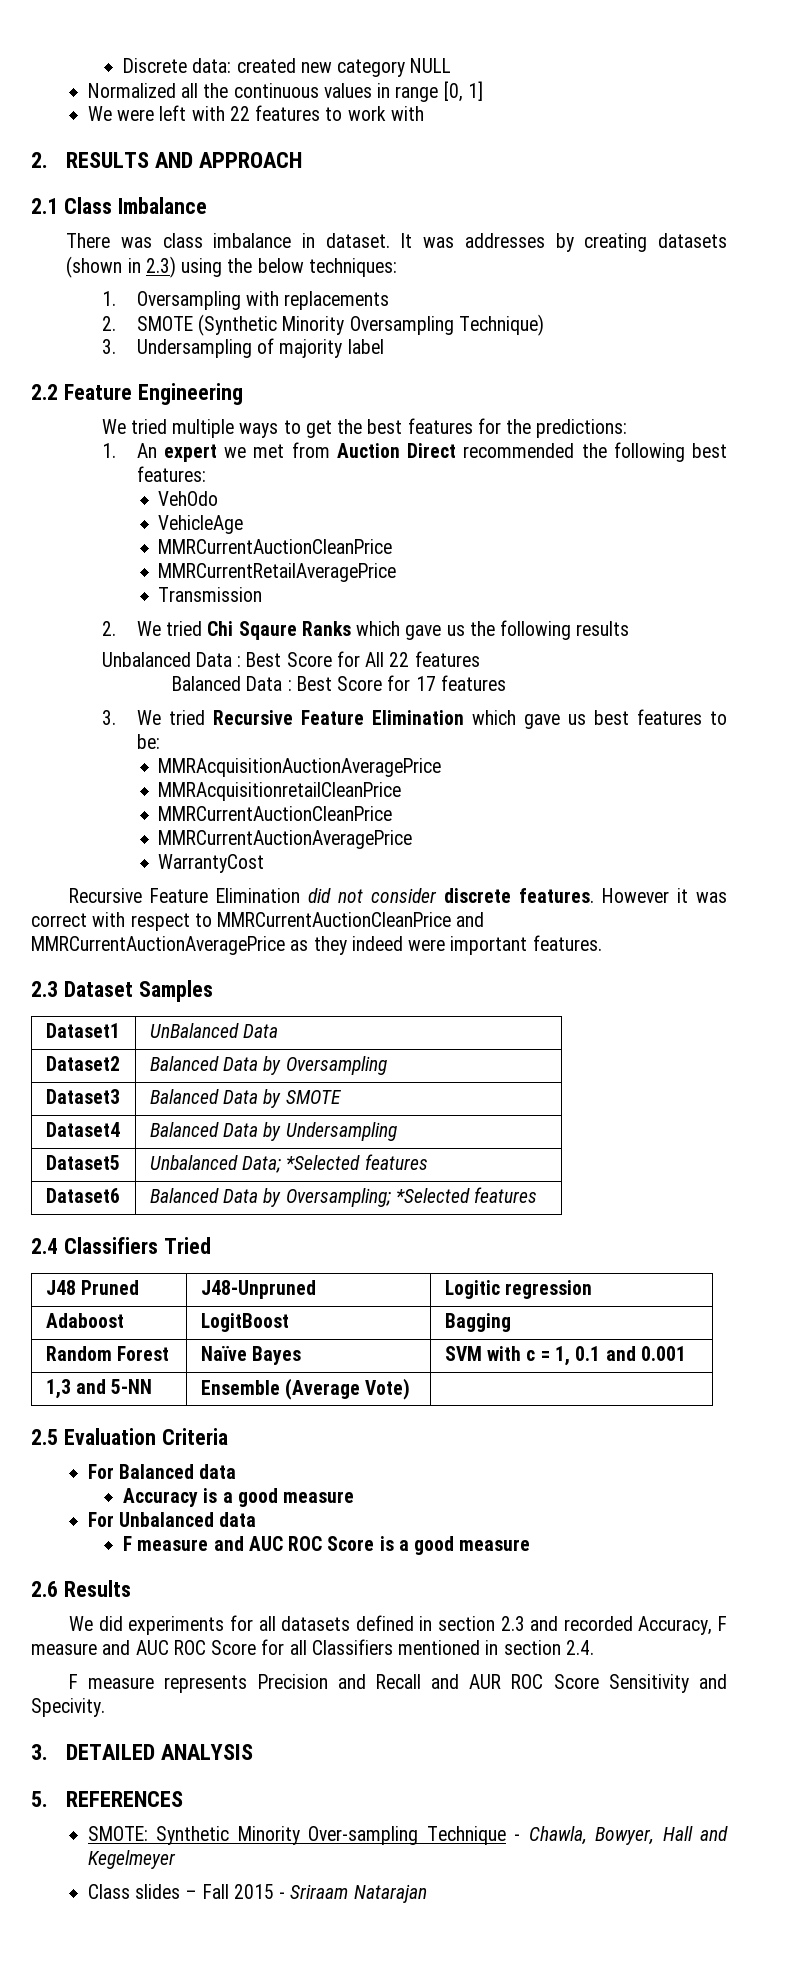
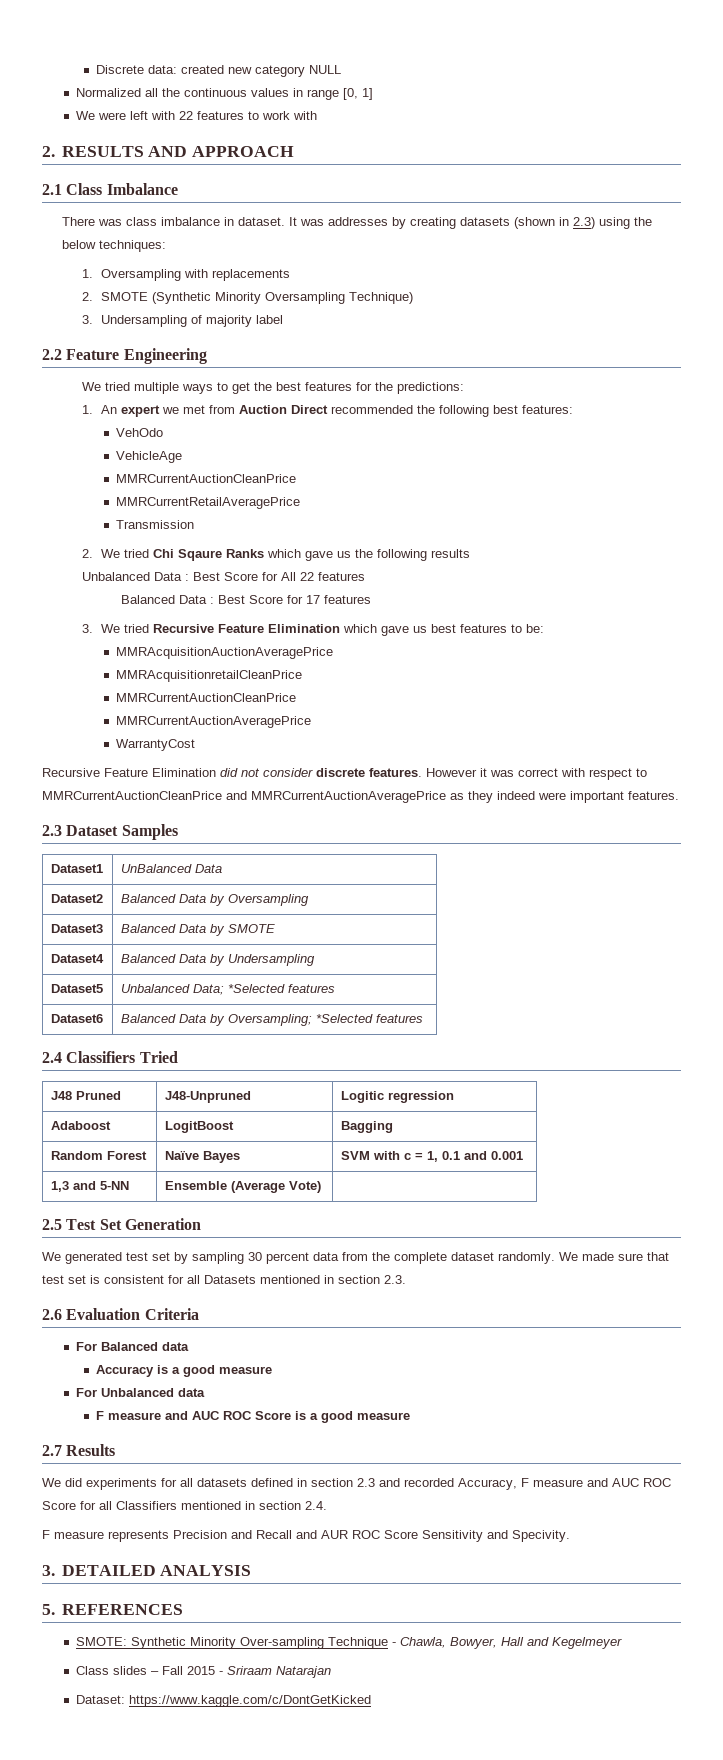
(58, 1437) none -> [66,1218,201,1230] [42,1252,669,1264] [42,1275,406,1284] [42,1309,62,1320] Test Set Generation // We generated test set by sampling 30 percent data from the complete dataset randomly. We made sure that test set is consistent for all Datasets mentioned in section 2.3. // 2.6
[31,1581,58,1597] 2.6 -> [42,1445,62,1456] 2.7
(427, 1893) none -> [76,1695,372,1707] // Dataset: https://www.kaggle.com/c/DontGetKicked

